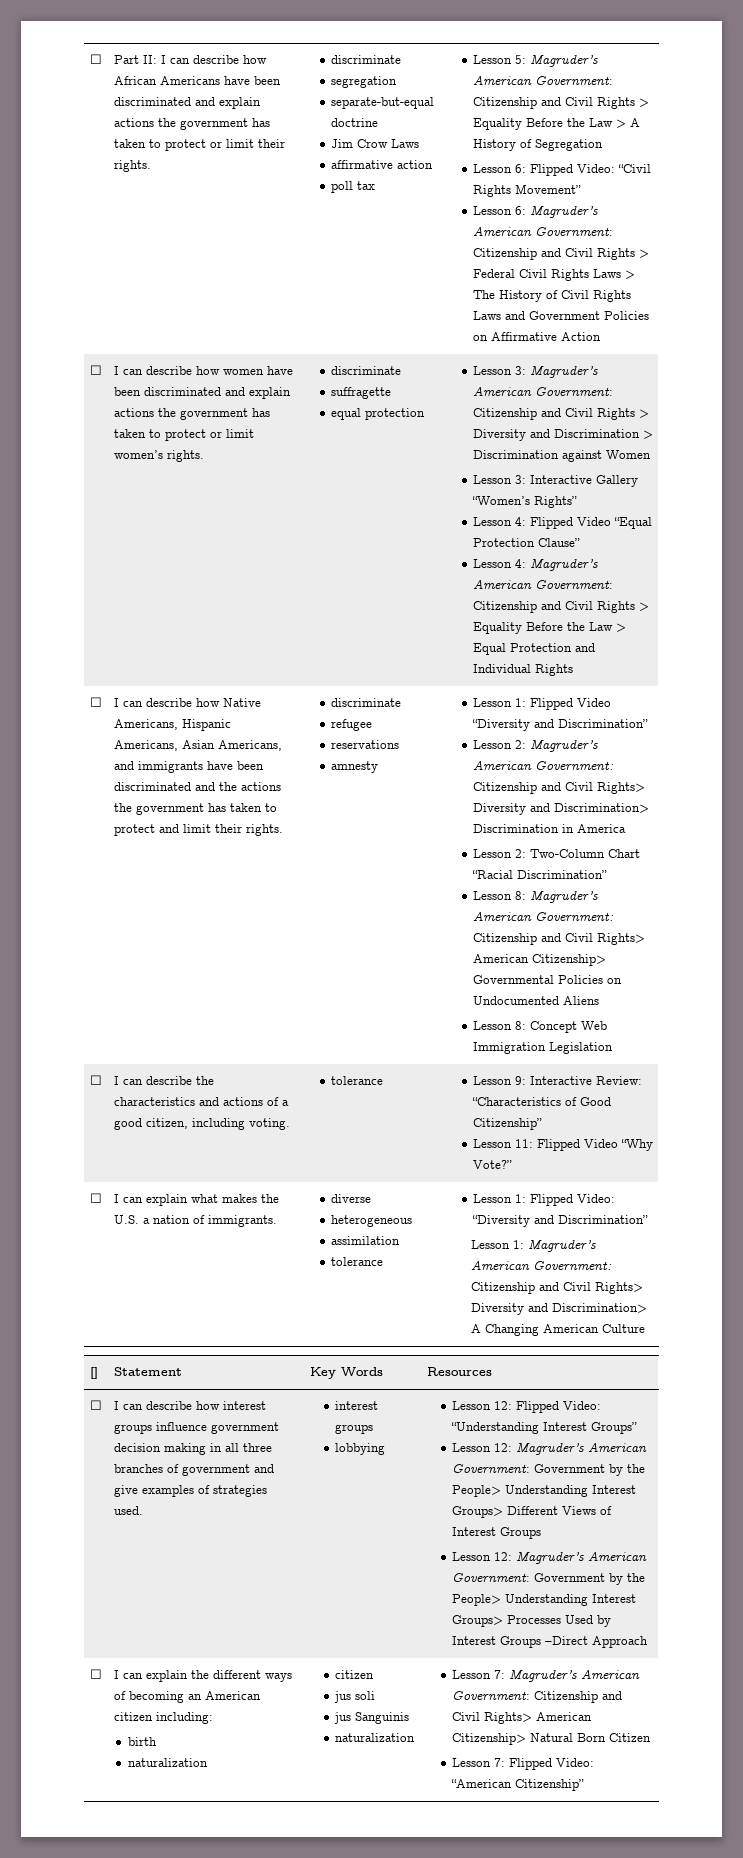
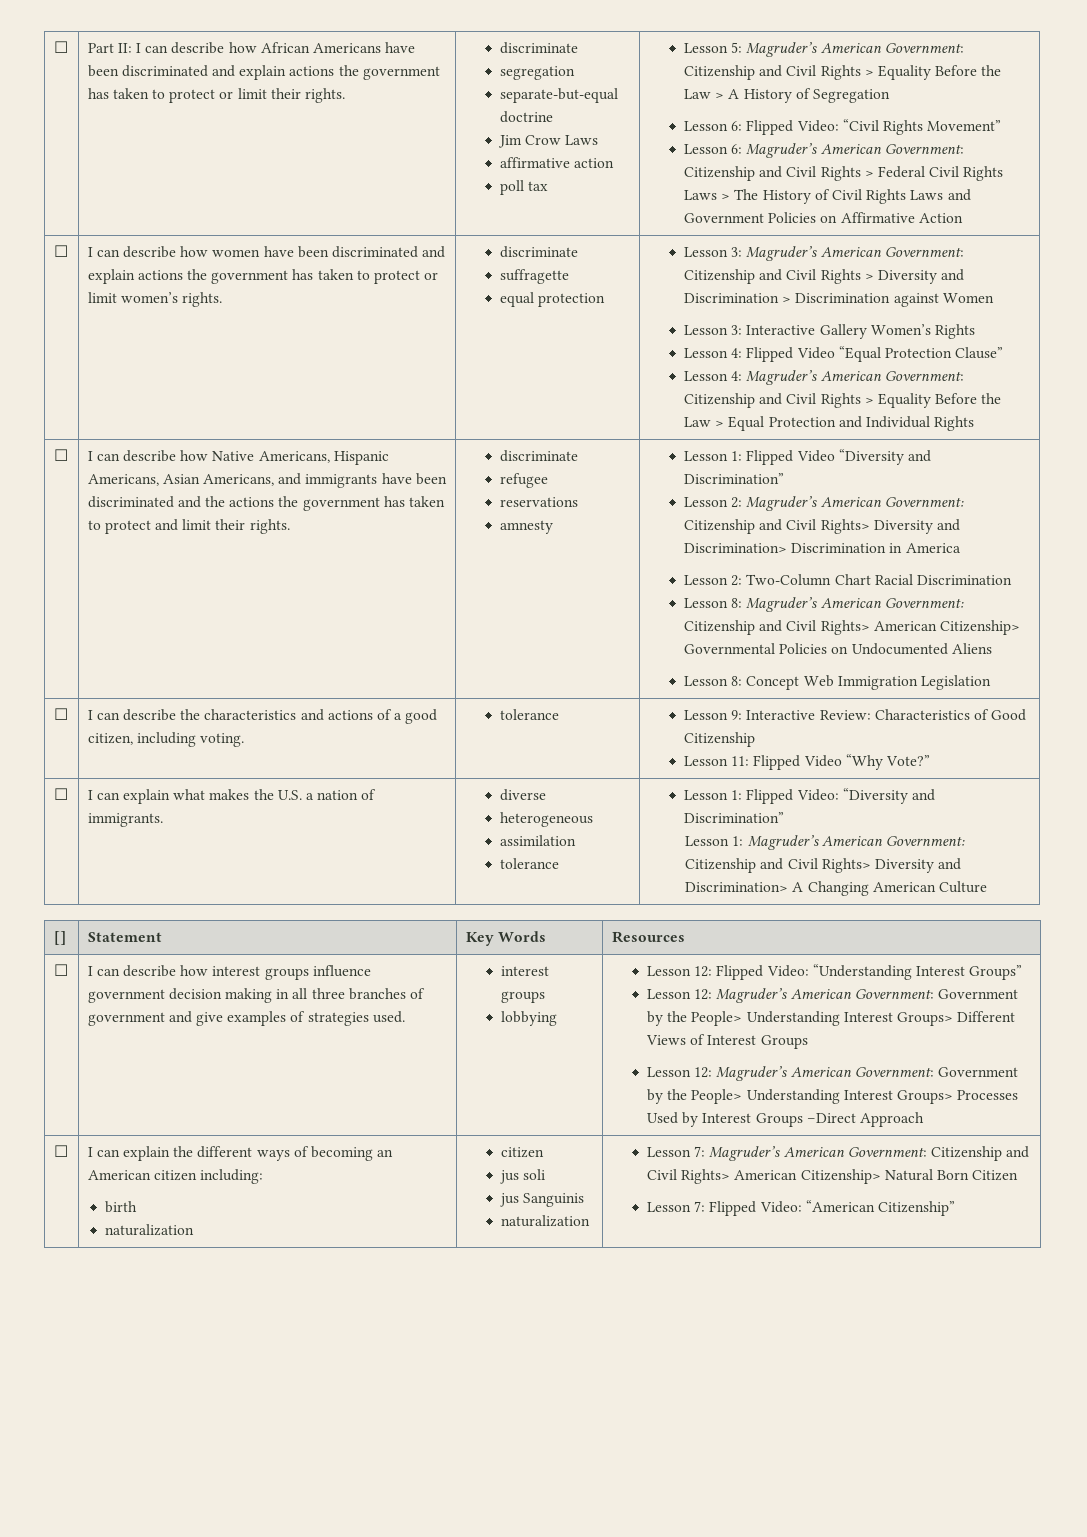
[472,496,578,508] “Women’s Rights” -> [870,324,975,339] Women’s Rights
[472,870,608,879] “Racial Discrimination” -> [874,574,1012,585] Racial Discrimination
[472,1097,562,1106] “Characteristics -> [874,709,970,720] Characteristics
[473,1118,543,1130] Citizenship” -> [684,732,756,747] Citizenship

